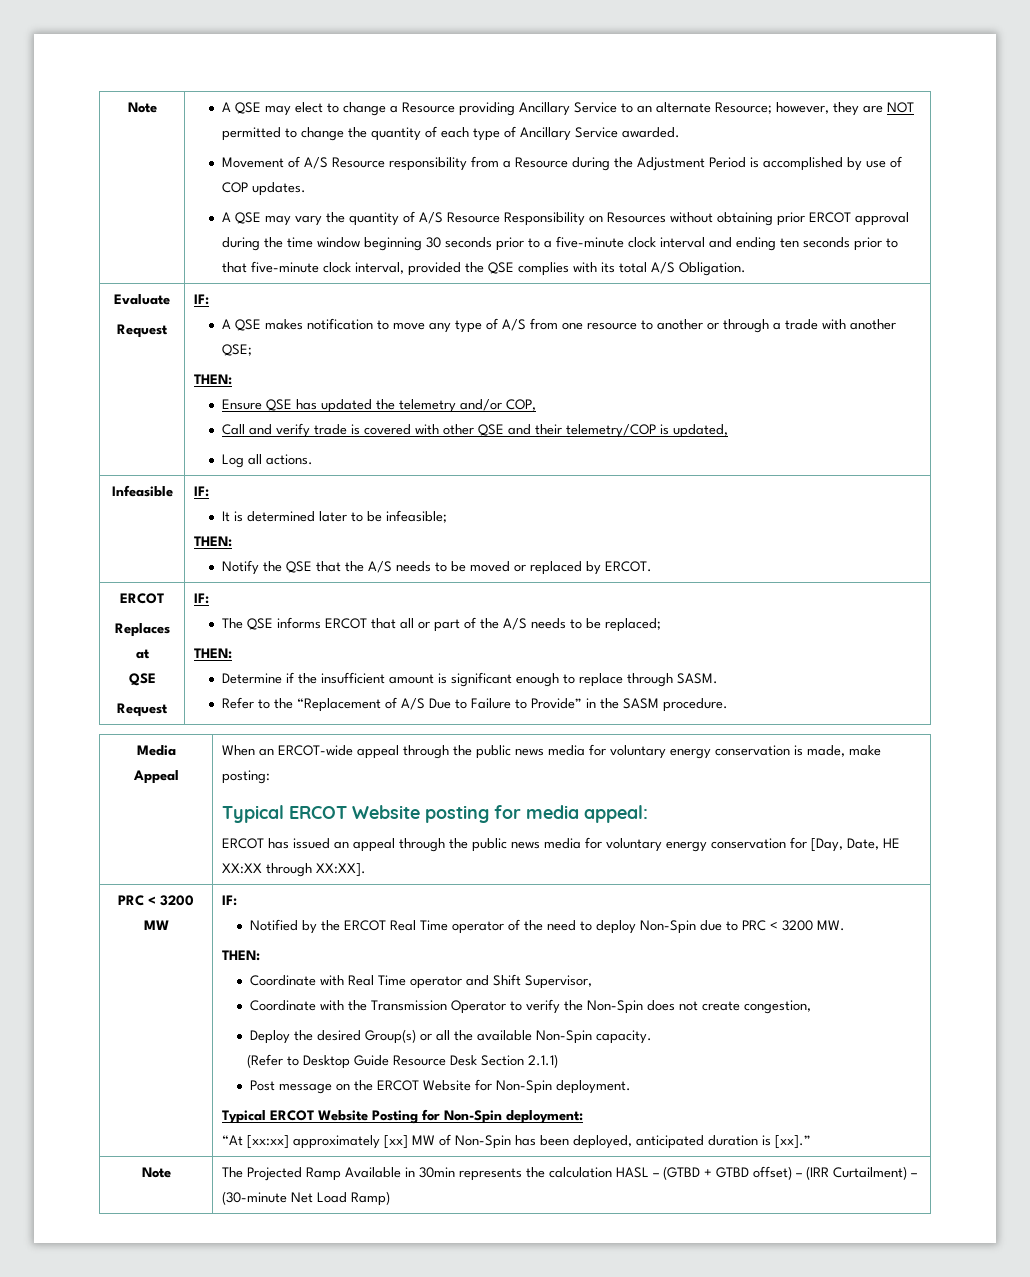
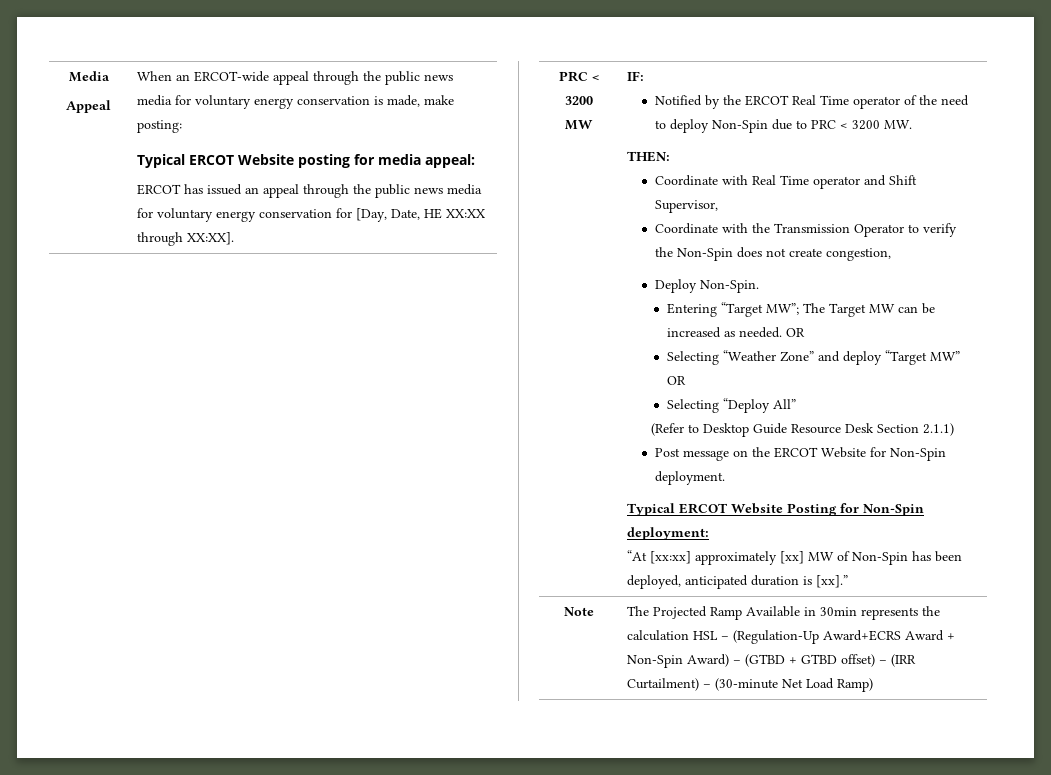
[127,102,157,113] [222,102,915,116] [222,126,681,141] [222,156,903,171] [222,182,307,196] [222,211,910,226] [222,236,899,251] [222,261,747,276] [114,294,170,305] [117,324,168,338] [194,294,210,305] [222,318,897,333] [222,344,253,356] [194,374,233,385] [222,399,537,413] [222,423,729,438] [222,454,314,468] [111,485,173,497] [194,486,210,497] [222,510,448,523] [194,536,233,547] [222,560,653,575] [120,593,164,604] [114,623,170,637] [135,649,150,659] [128,673,156,686] [117,703,168,717] [194,593,210,604] [222,617,662,632] [194,648,233,659] [222,672,719,687] [222,697,729,712] Note | A QSE may elect to change a Resource providing Ancillary Service to an alternate Resource; however, they are NOT permitted to change the quantity of each type of Ancillary Service awarded. // Movement of A/S Resource responsibility from a Resource during the Adjustment Period is accomplished by use of COP updates. // A QSE may vary the quantity of A/S Resource Responsibility on Resources without obtaining prior ERCOT approval during the time window beginning 30 seconds prior to a five-minute clock interval and ending ten seconds prior to that five-minute clock interval, provided the QSE complies with its total A/S Obligation. // Evaluate // Request | IF: // A QSE makes notification to move any type of A/S from one resource to another or through a trade with another QSE; // THEN: // Ensure QSE has updated the telemetry and/or COP, // Call and verify trade is covered with other QSE and their telemetry/COP is updated, // Log all actions. // Infeasible | IF: // It is determined later to be infeasible; // THEN: // Notify the QSE that the A/S needs to be moved or replaced by ERCOT. // ERCOT // Replaces at // QSE // Request | IF: // The QSE informs ERCOT that all or part of the A/S needs to be replaced; // THEN: // Determine if the insufficient amount is significant enough to replace through SASM. // Refer to the “Replacement of A/S Due to Failure to Provide” in the SASM procedure. // -> (68, 76) none
[294,1029,653,1044] the desired Group(s) or all the available Non-Spin capacity. -> [699,280,759,293] [666,302,935,317] [666,327,805,338] [666,350,960,365] [666,376,686,385] [666,398,796,413] Non-Spin. // Entering “Target MW”; The Target MW can be increased as needed. OR // Selecting “Weather Zone” and deploy “Target MW” OR // Selecting “Deploy All”
[616,1167,650,1178] HASL -> [693,630,956,644] [627,654,730,668] HSL – (Regulation-Up Award+ECRS Award + Non-Spin Award)

